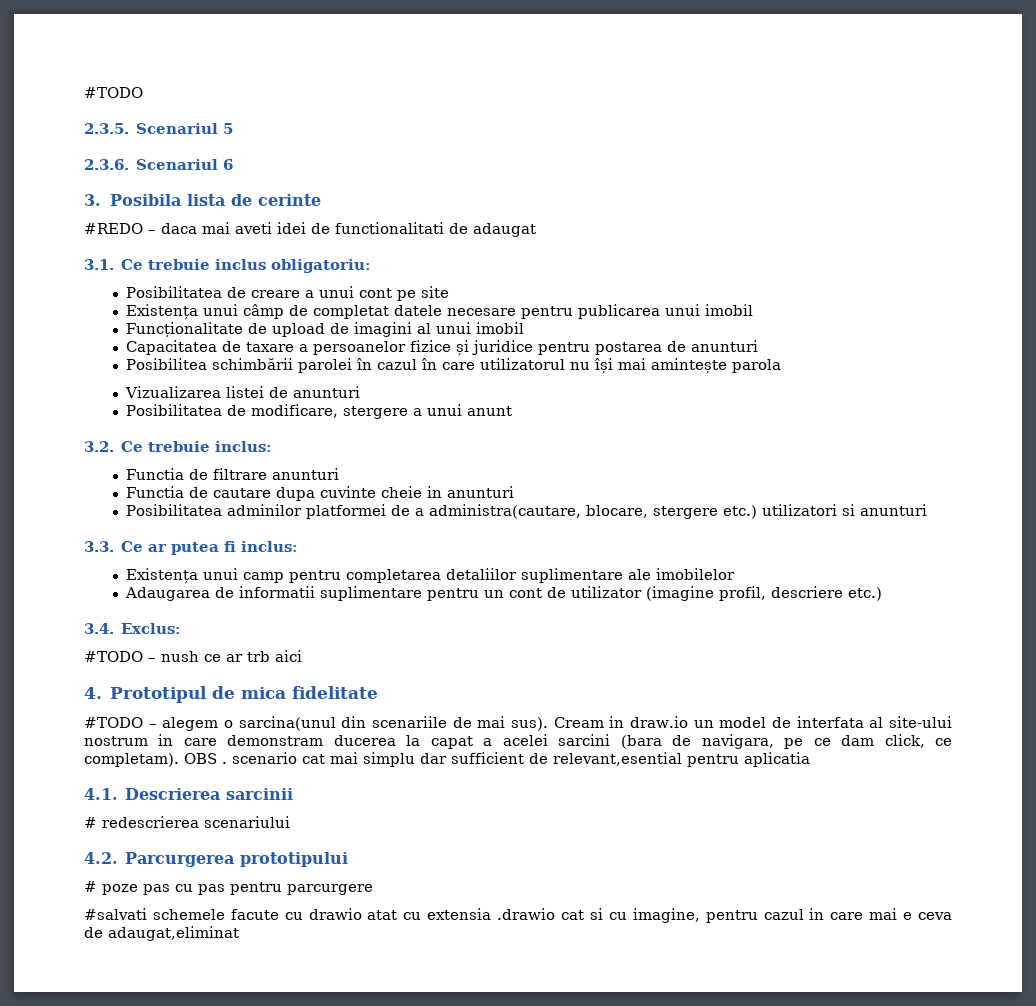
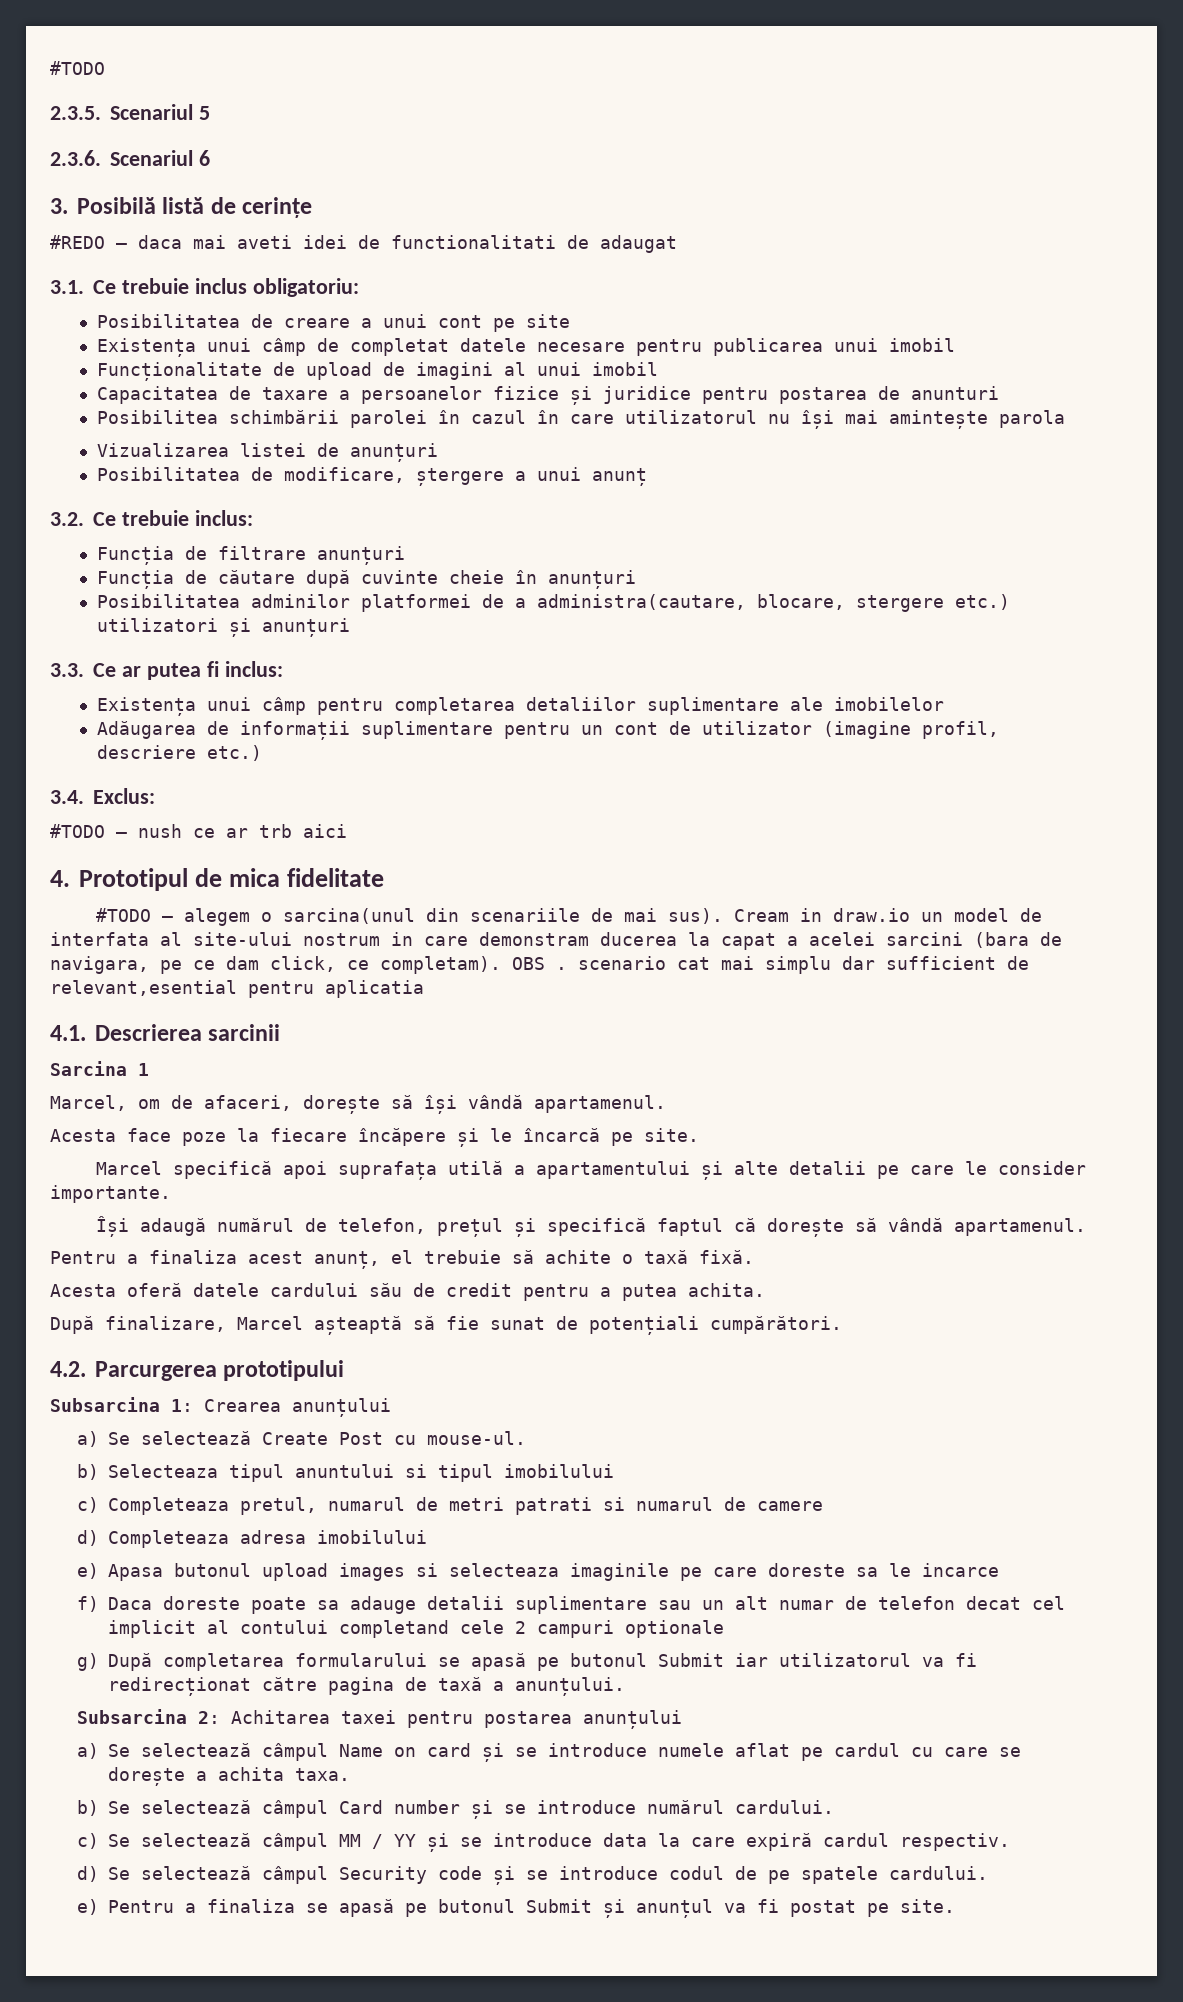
[109,194,321,206] Posibila lista de cerinte -> [77,197,313,218] Posibilă listă de cerințe
[292,386,360,398] anunturi -> [349,443,438,462] anunțuri
[342,404,512,419] stergere a unui anunt -> [415,467,647,486] ștergere a unui anunț
[125,468,184,480] Functia -> [96,546,174,565] Funcția
[271,468,339,480] [125,486,514,501] anunturi // Functia de cautare dupa cuvinte cheie in anunturi -> [316,546,405,565] [96,570,636,589] anunțuri // Funcția de căutare după cuvinte cheie în anunțuri
[841,504,927,516] si anunturi -> [228,618,350,637] și anunțuri
[242,572,284,583] camp -> [261,697,306,715] câmp
[124,586,315,601] Adaugarea de informatii -> [96,721,350,740] Adăugarea de informații
[84,816,290,828] [84,852,349,867] [84,881,373,895] [84,908,953,923] [84,926,239,941] # redescrierea scenariului // 4.2. Parcurgerea prototipului // # poze pas cu pas pentru parcurgere // #salvati schemele facute cu drawio atat cu extensia .drawio cat si cu imagine, pentru cazul in care mai e ceva de adaugat,eliminat -> [50,1061,149,1076] [50,1095,666,1114] [50,1128,699,1147] [95,1161,1086,1180] [50,1185,171,1203] [95,1216,1086,1237] [50,1250,754,1269] [50,1283,765,1301] [50,1316,842,1335] [50,1360,345,1381] [50,1397,391,1417] [76,1431,526,1447] [76,1464,614,1482] [76,1497,823,1515] [76,1530,427,1548] [76,1563,999,1581] [76,1596,1065,1614] [107,1620,724,1638] [76,1653,977,1671] [107,1677,625,1696] [76,1709,682,1729] [76,1743,1021,1762] [107,1767,350,1786] [76,1800,834,1819] [76,1833,1010,1852] [76,1866,988,1885] [76,1899,955,1918] Sarcina 1 // Marcel, om de afaceri, dorește să își vândă apartamenul. // Acesta face poze la fiecare încăpere și le încarcă pe site. // Marcel specifică apoi suprafața utilă a apartamentului și alte detalii pe care le consider importante. // Își adaugă numărul de telefon, prețul și specifică faptul că dorește să vândă apartamenul. // Pentru a finaliza acest anunț, el trebuie să achite o taxă fixă. // Acesta oferă datele cardului său de credit pentru a putea achita. // După finalizare, Marcel așteaptă să fie sunat de potențiali cumpărători. // 4.2. Parcurgerea prototipului // Subsarcina 1: Crearea anunțului // a) Se selectează Create Post cu mouse-ul. // b) Selecteaza tipul anuntului si tipul imobilului // c) Completeaza pretul, numarul de metri patrati si numarul de camere // d) Completeaza adresa imobilului // e) Apasa butonul upload images si selecteaza imaginile pe care doreste sa le incarce // f) Daca doreste poate sa adauge detalii suplimentare sau un alt numar de telefon decat cel implicit al contului completand cele 2 campuri optionale // g) După completarea formularului se apasă pe butonul Submit iar utilizatorul va fi redirecționat către pagina de taxă a anunțului. // Subsarcina 2: Achitarea taxei pentru postarea anunțului // a) Se selectează câmpul Name on card și se introduce numele aflat pe cardul cu care se dorește a achita taxa. // b) Se selectează câmpul Card number și se introduce numărul cardului. // c) Se selectează câmpul MM / YY și se introduce data la care expiră cardul respectiv. // d) Se selectează câmpul Security code și se introduce codul de pe spatele cardului. // e) Pentru a finaliza se apasă pe butonul Submit și anunțul va fi postat pe site.

